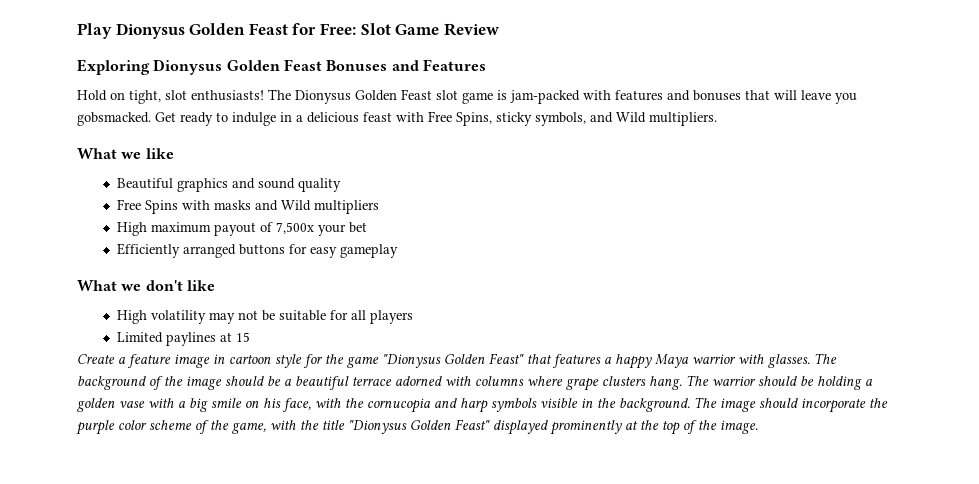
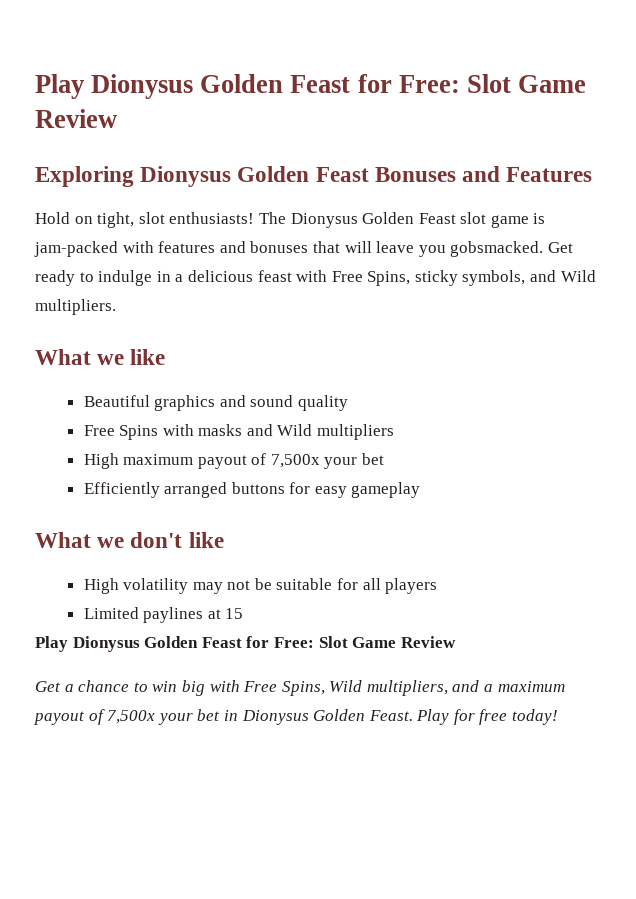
[77,353,837,369] [77,375,873,391] [77,397,888,413] [76,419,758,435] Create a feature image in cartoon style for the game "Dionysus Golden Feast" that features a happy Maya warrior with glasses. The background of the image should be a beautiful terrace adorned with columns where grape clusters hang. The warrior should be holding a golden vase with a big smile on his face, with the cornucopia and harp symbols visible in the background. The image should incorporate the purple color scheme of the game, with the title "Dionysus Golden Feast" displayed prominently at the top of the image. -> [35,636,456,652] [35,680,565,696] [34,709,559,725] Play Dionysus Golden Feast for Free: Slot Game Review // Get a chance to win big with Free Spins, Wild multipliers, and a maximum payout of 7,500x your bet in Dionysus Golden Feast. Play for free today!

